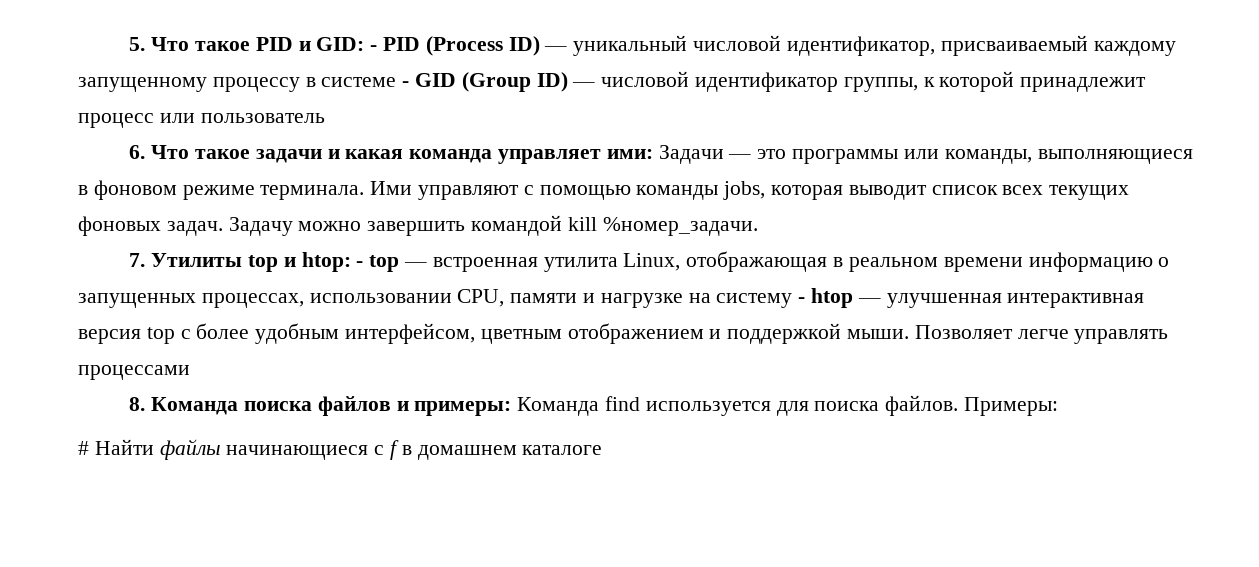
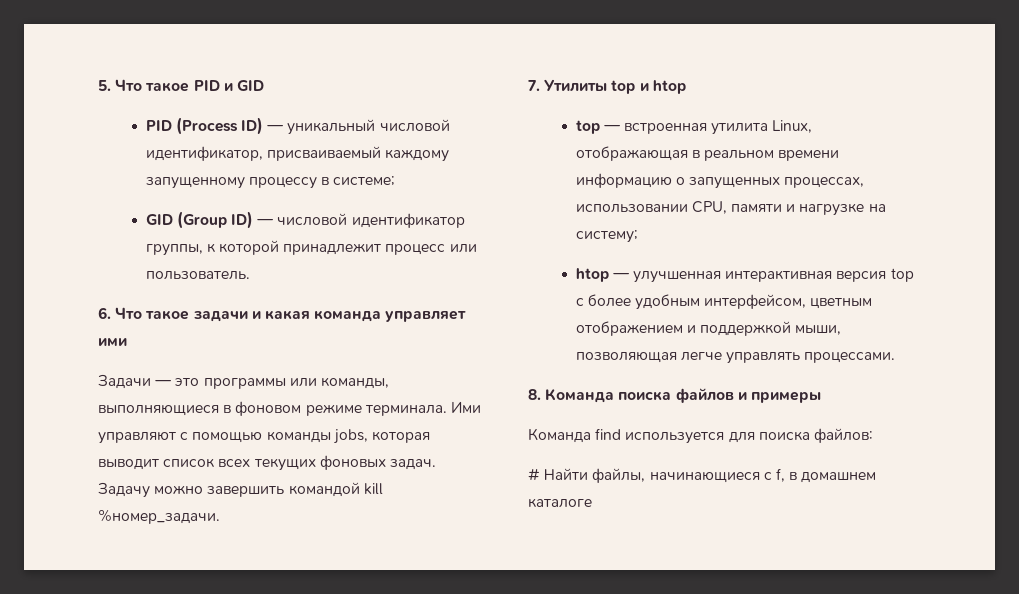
[316,37,378,51] GID: - -> [236,80,264,91] GID //
[321,77,410,87] системе - -> [333,176,396,186] системе; //
[200,113,325,123] пользователь -> [145,271,250,280] пользователь.
[606,149,653,159] ими: -> [98,338,127,346] ими //
[301,252,364,272] htop: - -> [652,80,686,94] htop //
[716,293,806,308] систему - -> [575,230,638,243] систему; //
[847,325,1013,339] мыши. Позволяет -> [795,325,842,335] [575,352,677,363] мыши, позволяющая
[78,365,190,380] процессами -> [804,352,896,363] процессами.
[414,401,512,416] примеры: -> [750,392,821,403] примеры //
[885,395,1059,416] файлов. Примеры: -> [813,428,873,443] файлов:
[159,439,221,460] файлы -> [592,468,646,483] файлы,
[390,440,400,460] f -> [775,468,785,482] f,

